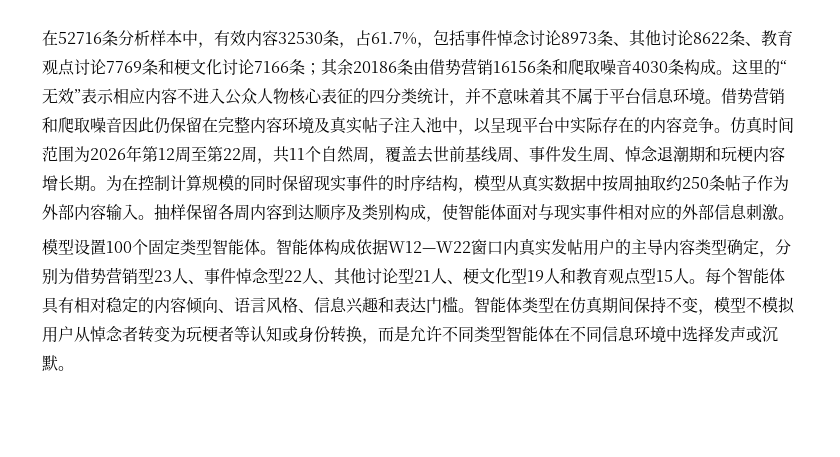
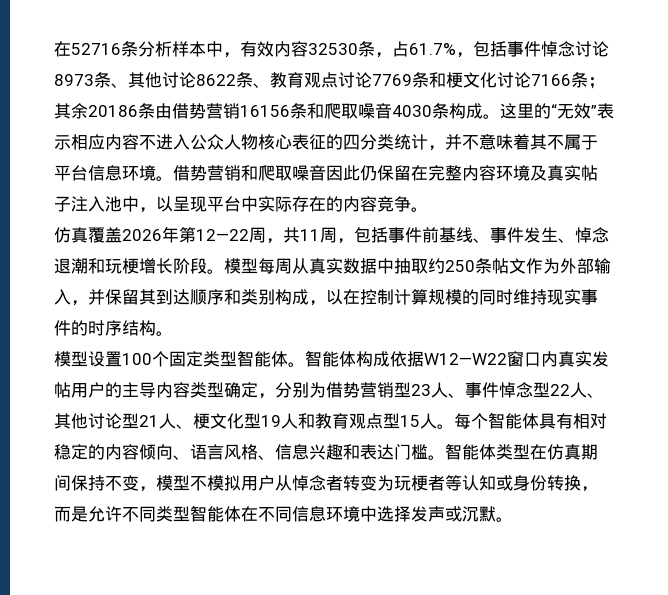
[730,116,794,134] [42,145,513,164] 仿真时间范围为2026年第12周至第22周，共11个自然周，覆盖去世前基线周 -> [54,226,473,244] // 仿真覆盖2026年第12—22周，共11周，包括事件前基线
[593,146,609,163] 周 -> (558, 234) none
[689,146,785,162] [42,175,122,191] 期和玩梗内容增长期。为 -> [88,258,611,274] [54,289,343,306] 和玩梗增长阶段。模型每周从真实数据中抽取约250条帖文作为外部输入，并保留其到达顺序和类别构成，以
[282,175,314,191] 保留 -> [513,289,547,305] 维持
[458,174,789,193] [42,204,778,222] ，模型从真实数据中按周抽取约250条帖子作为外部内容输入。抽样保留各周内容到达顺序及类别构成，使智能体面对与现实事件相对应的外部信息刺激 -> (156, 328) none

